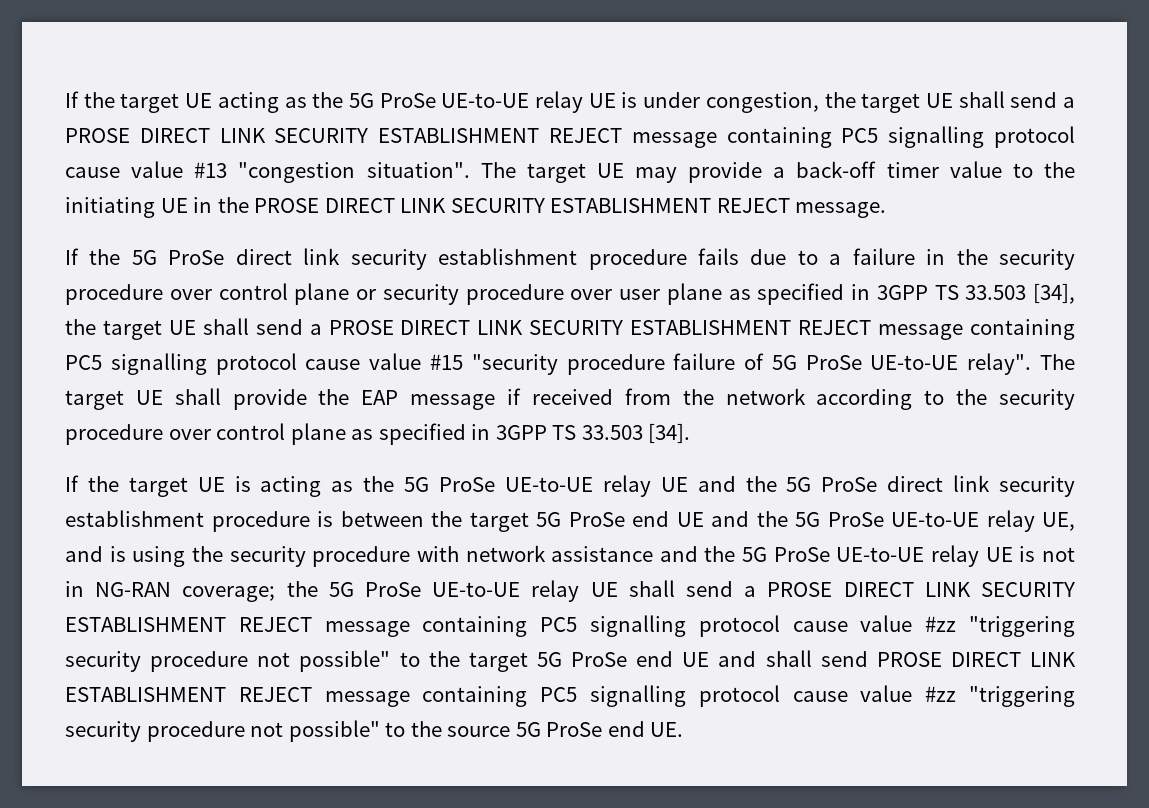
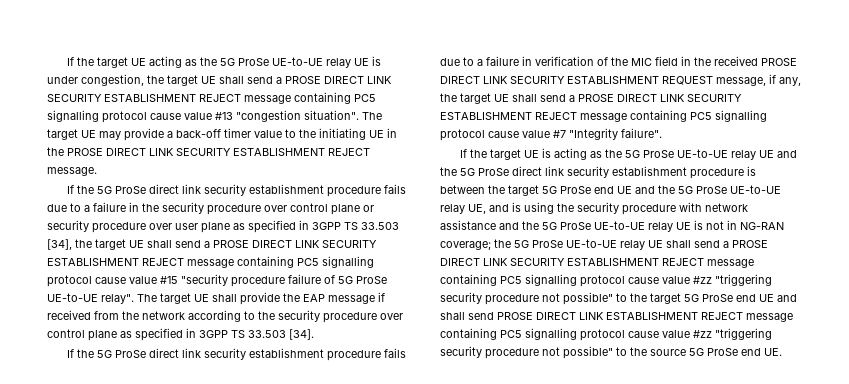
(691, 433) none -> [66,348,406,361] [440,56,797,66] [440,74,801,86] [440,93,742,104] [440,110,767,122] [440,128,662,141] // If the 5G ProSe direct link security establishment procedure fails due to a failure in verification of the MIC field in the received PROSE DIRECT LINK SECURITY ESTABLISHMENT REQUEST message, if any, the target UE shall send a PROSE DIRECT LINK SECURITY ESTABLISHMENT REJECT message containing PC5 signalling protocol cause value #7 "Integrity failure".

